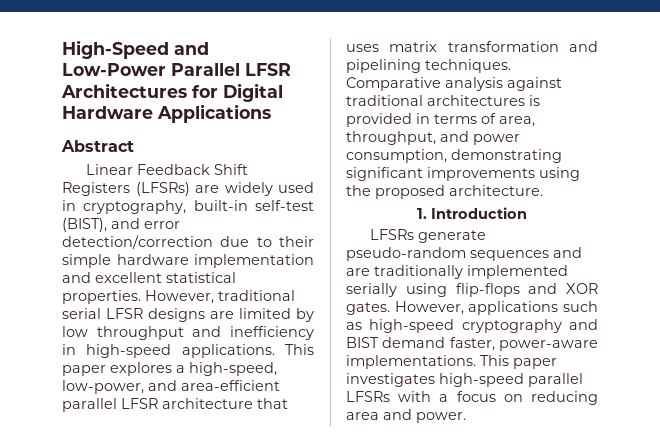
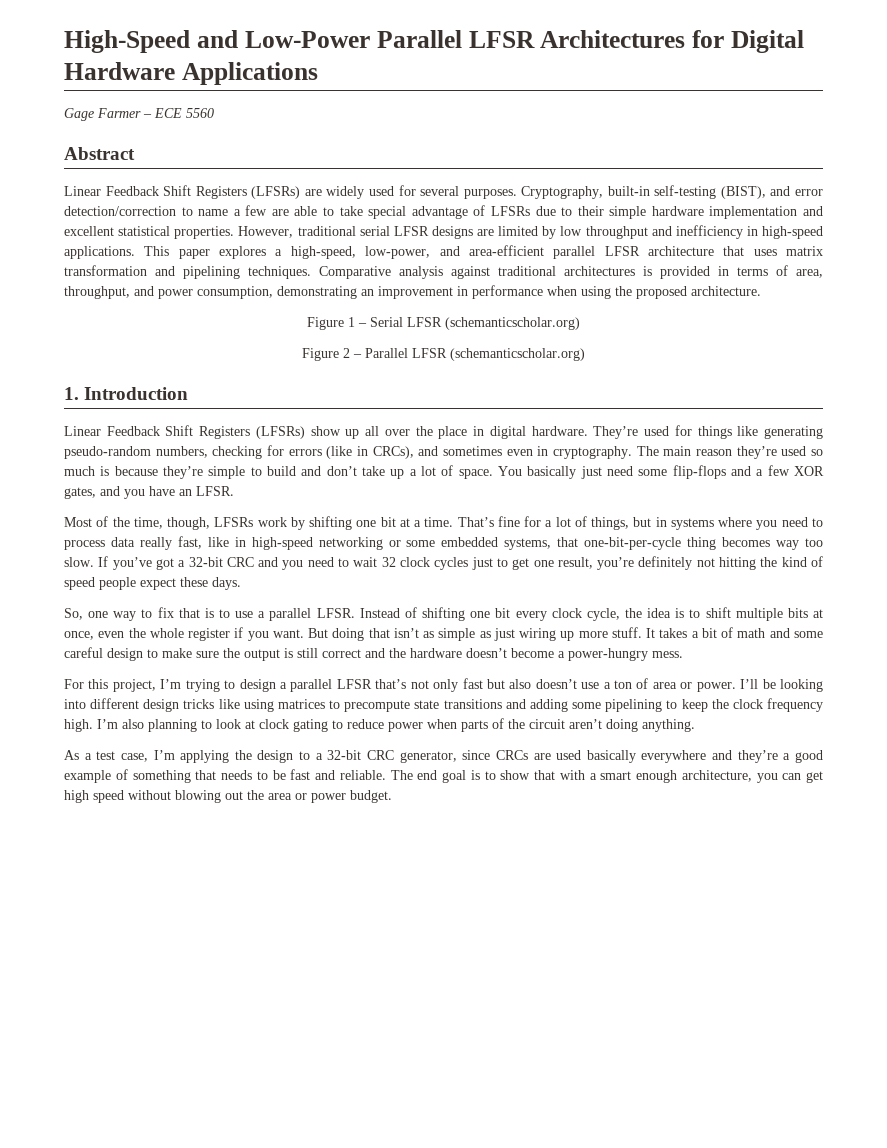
(271, 113) none -> [64,108,214,121] // Gage Farmer – ECE 5560
[62,200,314,214] [62,218,180,232] [62,235,213,249] in cryptography, built-in self-test (BIST), and error detection/correction -> [398,185,823,199] [64,205,530,219] for several purposes. Cryptography, built-in self-testing (BIST), and error detection/correction to name a few are able to take special advantage of LFSRs
[346,167,535,181] significant improvements -> [361,285,577,299] an improvement in performance when
[417,207,527,219] [370,229,487,243] [346,247,582,261] [346,265,568,279] [346,283,598,297] [346,301,598,315] [346,319,598,333] [346,337,598,351] [346,355,557,369] [346,373,583,387] [346,391,598,405] [346,409,466,423] 1. Introduction // LFSRs generate pseudo-random sequences and are traditionally implemented serially using flip-flops and XOR gates. However, applications such as high-speed cryptography and BIST demand faster, power-aware implementations. This paper investigates high-speed parallel LFSRs with a focus on reducing area and power. -> [307,317,580,330] [302,348,585,361] [64,387,189,400] [64,425,823,439] [64,445,823,459] [64,465,825,479] [64,486,234,499] [64,516,823,530] [64,536,824,550] [64,556,823,570] [64,577,241,590] [64,607,824,621] [64,627,823,641] [64,647,683,661] [64,678,823,692] [64,698,823,712] [64,718,695,732] [64,750,823,763] [64,769,823,783] [64,790,392,803] Figure 1 – Serial LFSR (schemanticscholar.org) // Figure 2 – Parallel LFSR (schemanticscholar.org) // 1. Introduction // Linear Feedback Shift Registers (LFSRs) show up all over the place in digital hardware. They’re used for things like generating pseudo-random numbers, checking for errors (like in CRCs), and sometimes even in cryptography. The main reason they’re used so much is because they’re simple to build and don’t take up a lot of space. You basically just need some flip-flops and a few XOR gates, and you have an LFSR. // Most of the time, though, LFSRs work by shifting one bit at a time. That’s fine for a lot of things, but in systems where you need to process data really fast, like in high-speed networking or some embedded systems, that one-bit-per-cycle thing becomes way too slow. If you’ve got a 32-bit CRC and you need to wait 32 clock cycles just to get one result, you’re definitely not hitting the kind of speed people expect these days. // So, one way to fix that is to use a parallel LFSR. Instead of shifting one bit every clock cycle, the idea is to shift multiple bits at once, even the whole register if you want. But doing that isn’t as simple as just wiring up more stuff. It takes a bit of math and some careful design to make sure the output is still correct and the hardware doesn’t become a power-hungry mess. // For this project, I’m trying to design a parallel LFSR that’s not only fast but also doesn’t use a ton of area or power. I’ll be looking into different design tricks like using matrices to precompute state transitions and adding some pipelining to keep the clock frequency high. I’m also planning to look at clock gating to reduce power when parts of the circuit aren’t doing anything. // As a test case, I’m applying the design to a 32-bit CRC generator, since CRCs are used basically everywhere and they’re a good example of something that needs to be fast and reliable. The end goal is to show that with a smart enough architecture, you can get high speed without blowing out the area or power budget.

